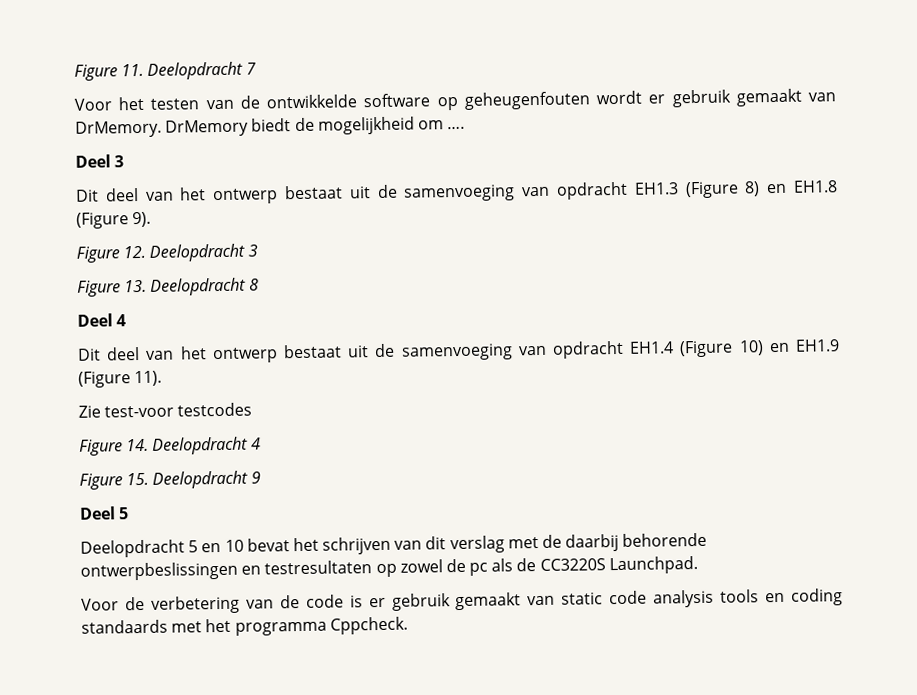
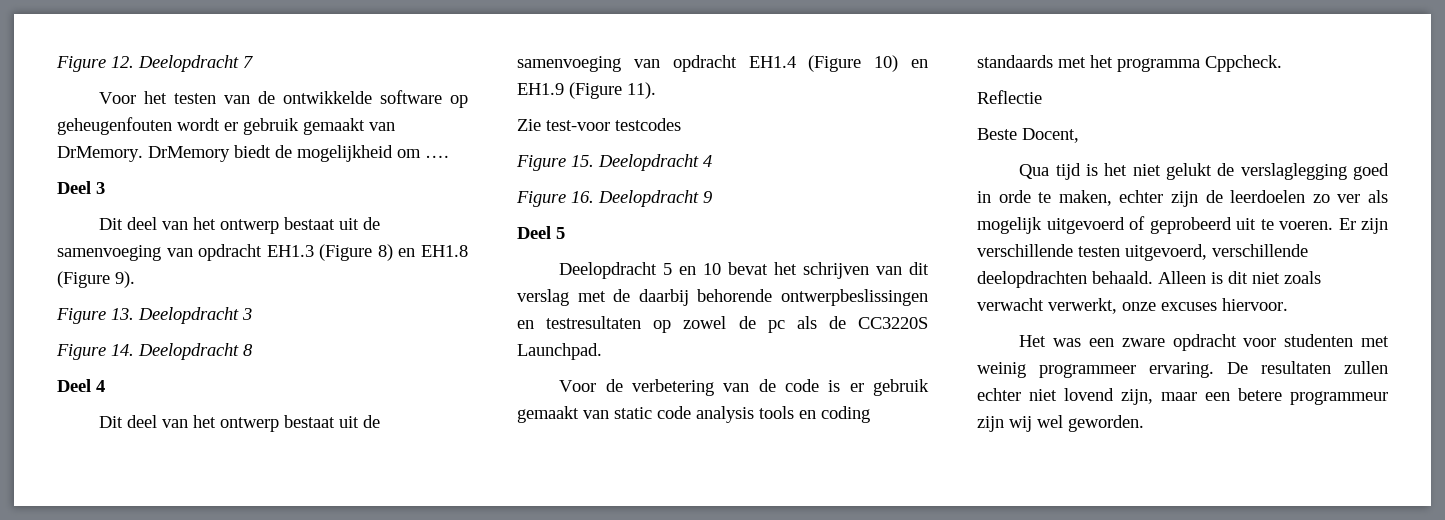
[74,63,145,81] Figure 11. -> [56,56,134,72] Figure 12.
[123,245,147,259] 12. -> [111,308,134,320] 13.
[124,279,148,293] 13. -> [111,344,134,356] 14.
[126,438,150,452] 14. -> [571,155,594,167] 15.
[126,472,150,486] 15. -> [571,191,594,203] 16.
(408, 625) none -> [977,90,1042,104] [977,128,1079,143] [1019,163,1389,180] [977,190,1388,207] [977,216,1388,234] [977,244,1308,261] [977,271,1321,288] [977,298,1288,314] [1019,334,1389,351] [977,361,1388,378] [977,388,1388,405] [977,415,1144,432] // Reflectie // Beste Docent, // Qua tijd is het niet gelukt de verslaglegging goed in orde te maken, echter zijn de leerdoelen zo ver als mogelijk uitgevoerd of geprobeerd uit te voeren. Er zijn verschillende testen uitgevoerd, verschillende deelopdrachten behaald. Alleen is dit niet zoals verwacht verwerkt, onze excuses hiervoor. // Het was een zware opdracht voor studenten met weinig programmeer ervaring. De resultaten zullen echter niet lovend zijn, maar een betere programmeur zijn wij wel geworden.

